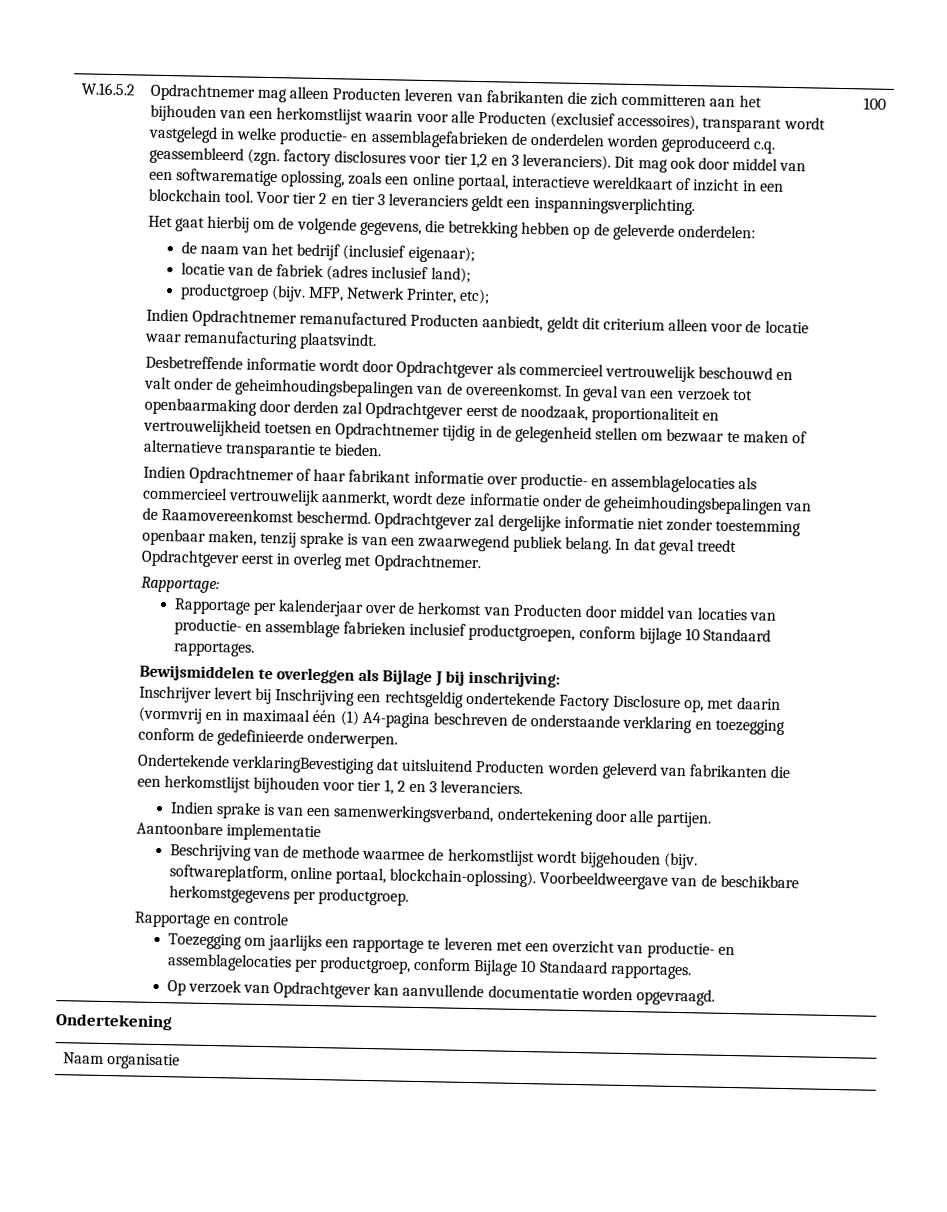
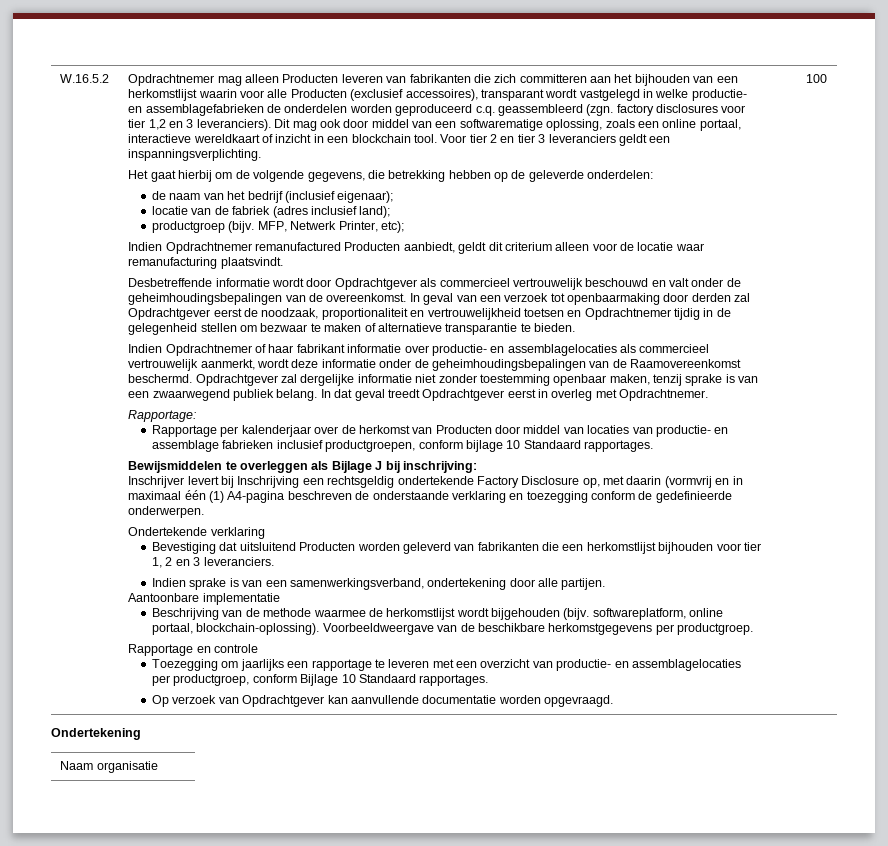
[230,755,375,775] verklaringBevestiging -> [210,527,265,539] [152,542,217,554] verklaring // Bevestiging

